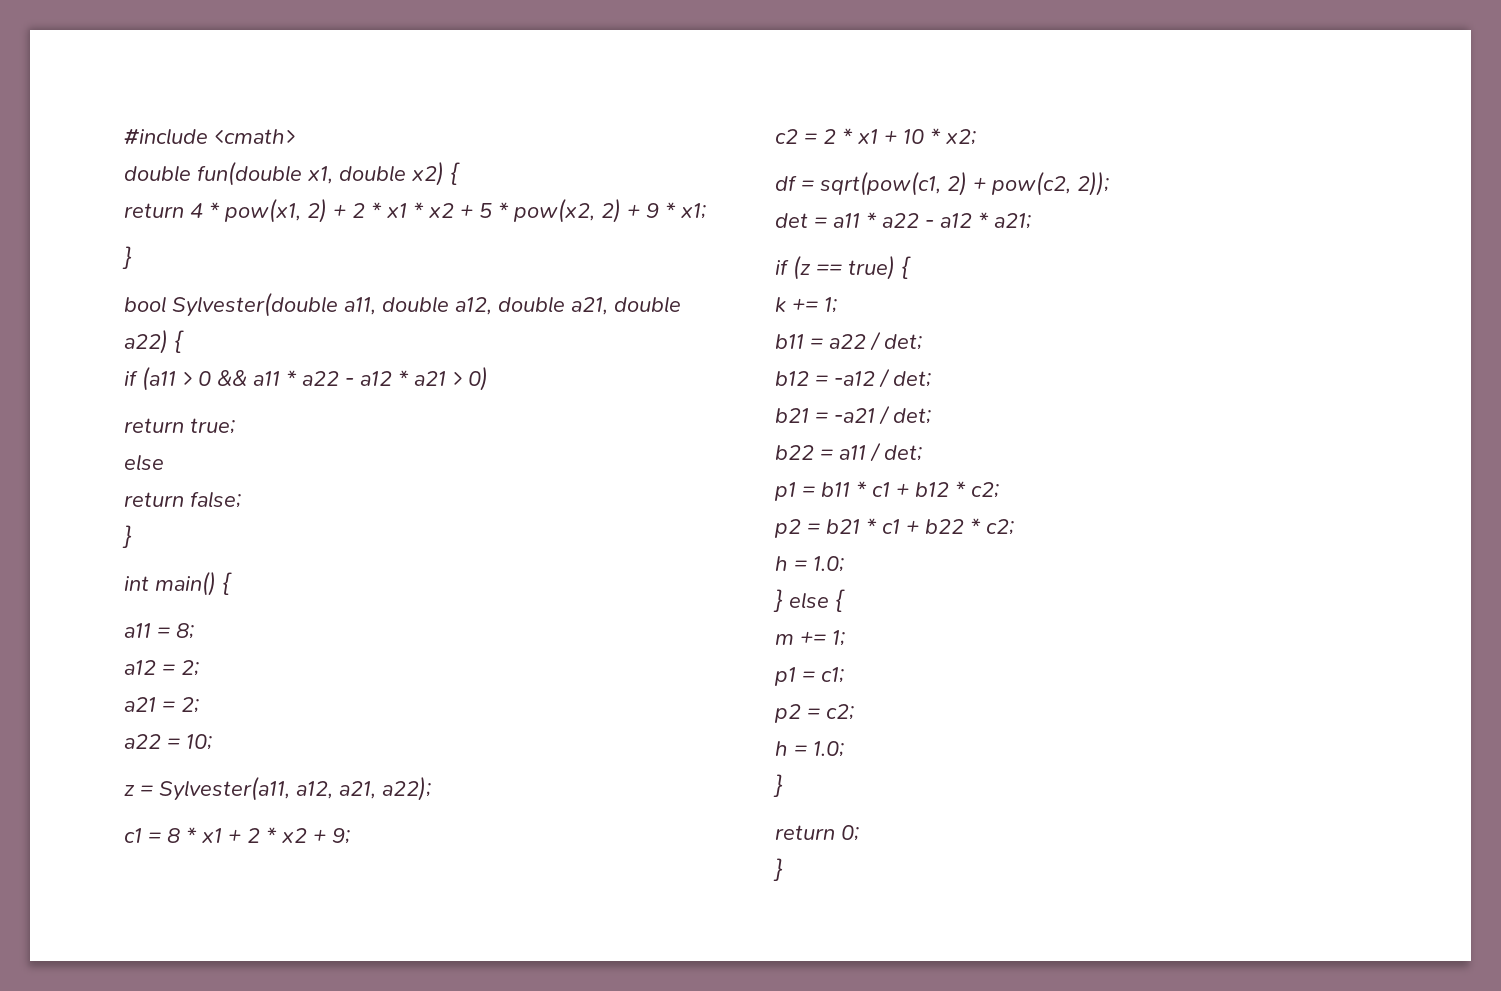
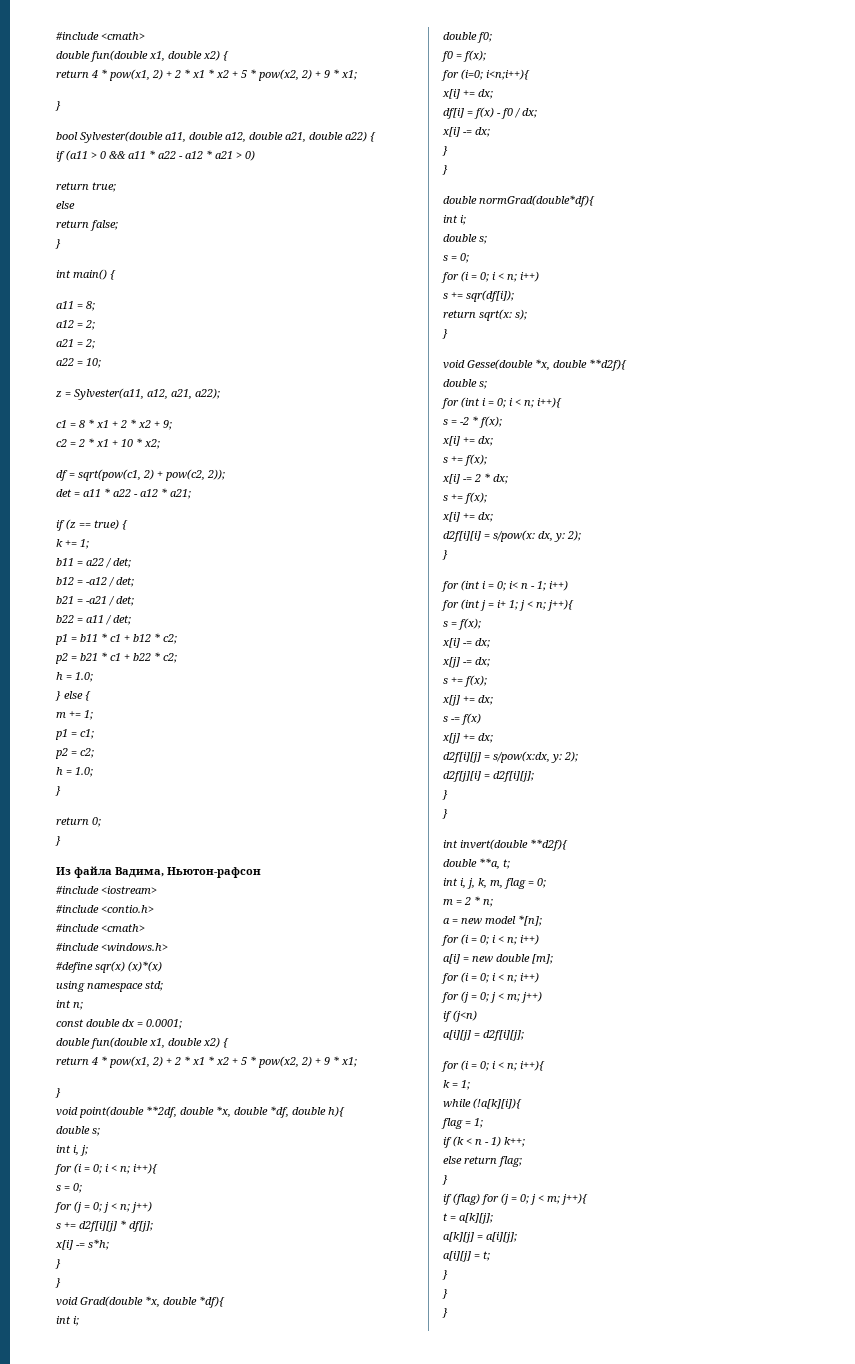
(783, 869) none -> [56,866,261,878] [56,886,157,894] [56,905,154,913] [56,924,145,932] [56,943,168,951] [56,961,162,973] [56,981,163,992] [56,1000,83,1010] [56,1019,182,1029] [56,1037,229,1049] [56,1056,357,1068] [55,1088,61,1098] [56,1106,345,1118] [56,1126,100,1136] [56,1145,88,1156] [54,1163,158,1175] [56,1183,82,1193] [54,1201,152,1213] [56,1220,153,1232] [55,1239,109,1250] [55,1259,61,1269] [55,1278,61,1288] [56,1296,225,1308] [56,1316,79,1326] [443,32,492,43] [441,50,486,62] [441,69,530,81] [442,89,493,99] [443,107,537,119] [442,127,490,137] [442,146,448,156] [442,165,448,175] [443,195,595,207] [443,215,466,225] [443,234,487,244] [443,253,469,263] [441,271,539,283] [443,290,514,302] [443,309,527,321] [442,329,448,339] [443,359,627,371] [443,379,487,389] [441,397,562,409] [443,416,502,428] [442,436,493,446] [443,454,487,466] [442,473,508,484] [443,492,487,504] [442,512,493,522] [443,530,581,542] [442,550,448,560] [441,580,568,592] [441,599,574,611] [443,618,481,630] [442,638,490,648] [442,657,490,668] [443,675,487,687] [442,695,493,706] [443,713,481,725] [442,733,493,744] [443,751,578,763] [443,771,534,782] [442,790,448,800] [442,809,448,819] [443,839,568,851] [443,858,510,870] [443,878,546,889] [443,896,493,907] [443,915,542,926] [441,934,539,946] [443,954,553,964] [441,972,539,984] [441,991,542,1003] [443,1010,477,1022] [443,1030,524,1041] [441,1060,545,1072] [443,1080,470,1090] [443,1098,522,1109] [441,1118,483,1129] [443,1136,525,1148] [443,1156,522,1167] [442,1175,448,1185] [443,1193,588,1205] [443,1213,493,1224] [443,1232,517,1243] [443,1251,490,1262] [442,1270,448,1280] [442,1289,448,1299] [442,1308,448,1318] // Из файла Вадима, Ньютон-рафсон // #include <iostream> // #include <contio.h> // #include <cmath> // #include <windows.h> // #define sqr(x) (x)*(x) // using namespace std; // int n; // const double dx = 0.0001; // double fun(double x1, double x2) { // return 4 * pow(x1, 2) + 2 * x1 * x2 + 5 * pow(x2, 2) + 9 * x1; // } // void point(double **2df, double *x, double *df, double h){ // double s; // int i, j; // for (i = 0; i < n; i++){ // s = 0; // for (j = 0; j < n; j++) // s += d2f[i][j] * df[j]; // x[i] -= s*h; // } // } // void Grad(double *x, double *df){ // int i; // double f0; // f0 = f(x); // for (i=0; i<n;i++){ // x[i] += dx; // df[i] = f(x) - f0 / dx; // x[i] -= dx; // } // } // double normGrad(double*df){ // int i; // double s; // s = 0; // for (i = 0; i < n; i++) // s += sqr(df[i]); // return sqrt(x: s); // } // void Gesse(double *x, double **d2f){ // double s; // for (int i = 0; i < n; i++){ // s = -2 * f(x); // x[i] += dx; // s += f(x); // x[i] -= 2 * dx; // s += f(x); // x[i] += dx; // d2f[i][i] = s/pow(x: dx, y: 2); // } // for (int i = 0; i< n - 1; i++) // for (int j = i+ 1; j < n; j++){ // s = f(x); // x[i] -= dx; // x[j] -= dx; // s += f(x); // x[j] += dx; // s -= f(x) // x[j] += dx; // d2f[i][j] = s/pow(x:dx, y: 2); // d2f[j][i] = d2f[i][j]; // } // } // int invert(double **d2f){ // double **a, t; // int i, j, k, m, flag = 0; // m = 2 * n; // a = new model *[n]; // for (i = 0; i < n; i++) // a[i] = new double [m]; // for (i = 0; i < n; i++) // for (j = 0; j < m; j++) // if (j<n) // a[i][j] = d2f[i][j]; // for (i = 0; i < n; i++){ // k = 1; // while (!a[k][i]){ // flag = 1; // if (k < n - 1) k++; // else return flag; // } // if (flag) for (j = 0; j < m; j++){ // t = a[k][j]; // a[k][j] = a[i][j]; // a[i][j] = t; // } // } // }

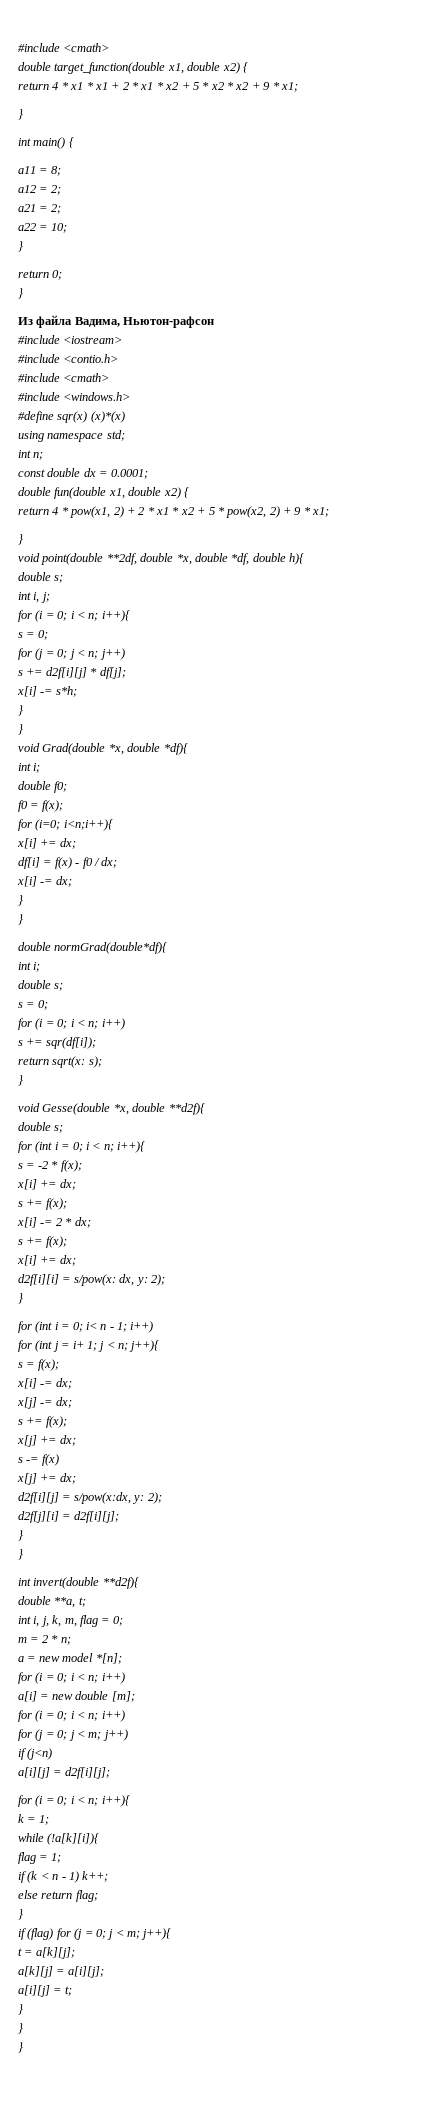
[90,50,229,62] [56,69,357,81] [55,101,61,111] [56,131,376,143] [56,150,255,162] [56,182,116,192] [56,201,75,209] [56,220,118,231] [55,239,61,249] fun(double x1, double x2) { // return 4 * pow(x1, 2) + 2 * x1 * x2 + 5 * pow(x2, 2) + 9 * x1; // } // bool Sylvester(double a11, double a12, double a21, double a22) { // if (a11 > 0 && a11 * a22 - a12 * a21 > 0) // return true; // else // return false; // } -> [54,62,248,74] [18,82,298,92] [18,109,23,120] target_function(double x1, double x2) { // return 4 * x1 * x1 + 2 * x1 * x2 + 5 * x2 * x2 + 9 * x1; // }
[55,388,220,400] [56,419,172,430] [56,438,160,449] [56,469,225,481] [56,488,191,499] [56,519,128,531] [56,539,89,549] [56,558,131,568] [56,577,134,587] [56,596,134,606] [56,615,131,625] [55,633,177,645] [55,652,177,664] [56,672,93,682] [55,691,91,701] [56,710,93,720] [55,729,94,740] [55,748,94,759] [56,767,93,777] // z = Sylvester(a11, a12, a21, a22); // c1 = 8 * x1 + 2 * x2 + 9; // c2 = 2 * x1 + 10 * x2; // df = sqrt(pow(c1, 2) + pow(c2, 2)); // det = a11 * a22 - a12 * a21; // if (z == true) { // k += 1; // b11 = a22 / det; // b12 = -a12 / det; // b21 = -a21 / det; // b22 = a11 / det; // p1 = b11 * c1 + b12 * c2; // p2 = b21 * c1 + b22 * c2; // h = 1.0; // } else { // m += 1; // p1 = c1; // p2 = c2; // h = 1.0; -> (67, 228) none

